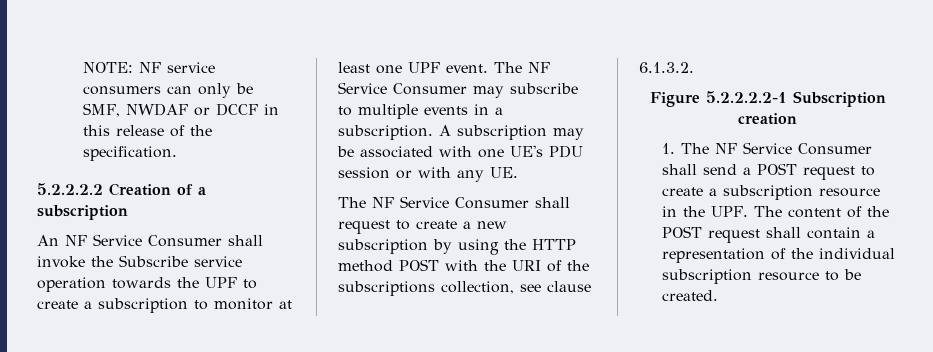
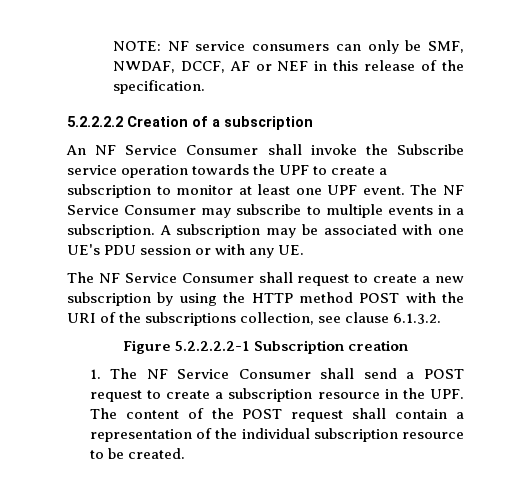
[125,103,258,116] NWDAF or DCCF -> [112,61,309,73] NWDAF, DCCF, AF or NEF

